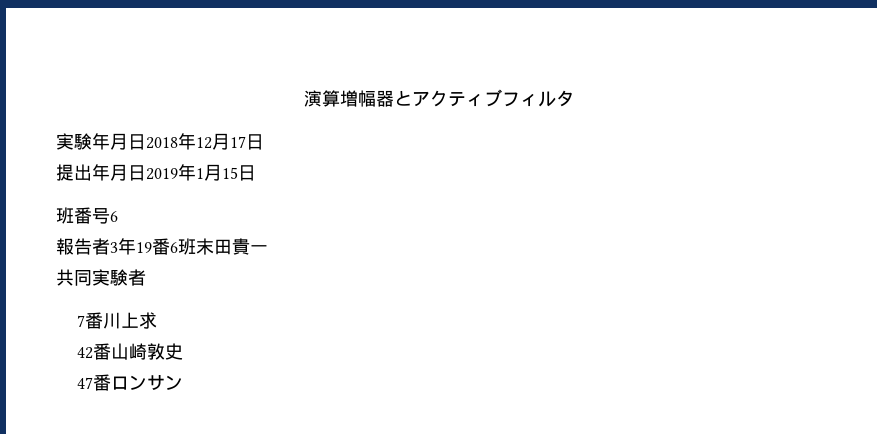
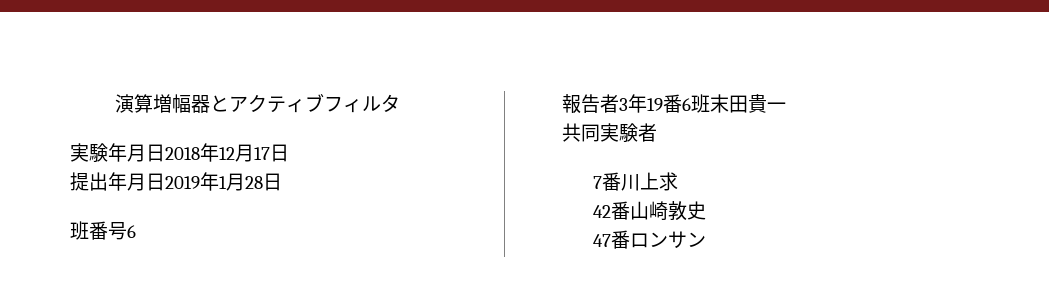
[222,167,239,179] 15 -> [245,176,264,189] 28

